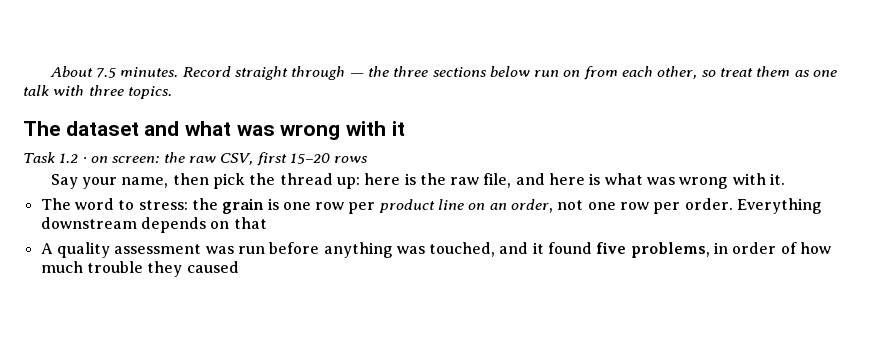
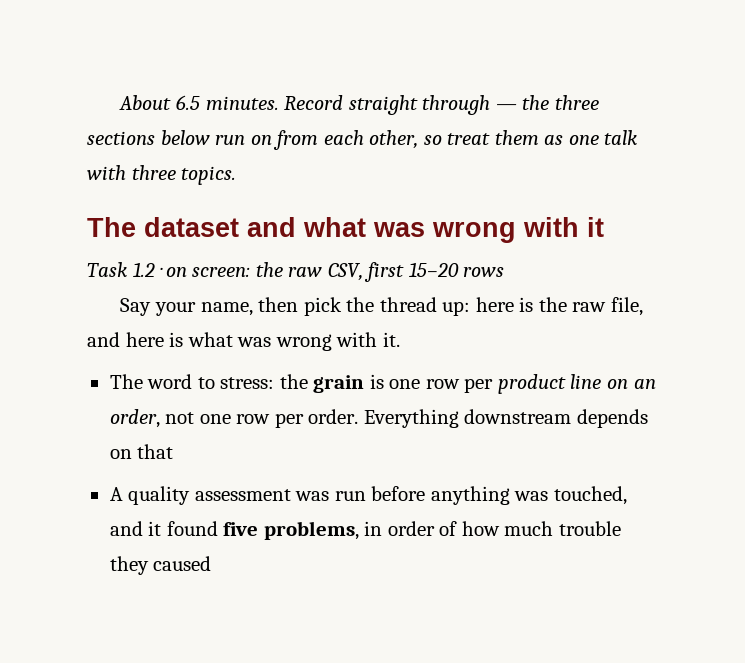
[95,67,116,78] 7.5 -> [175,95,200,110] 6.5

